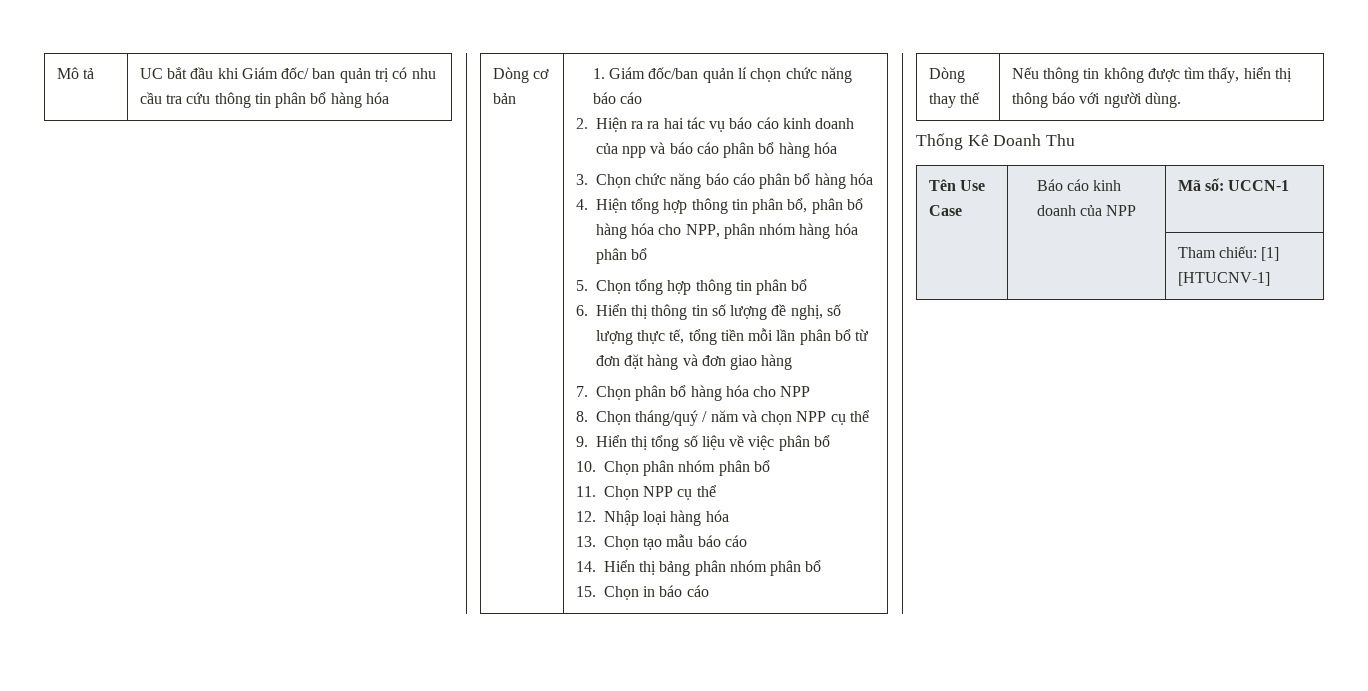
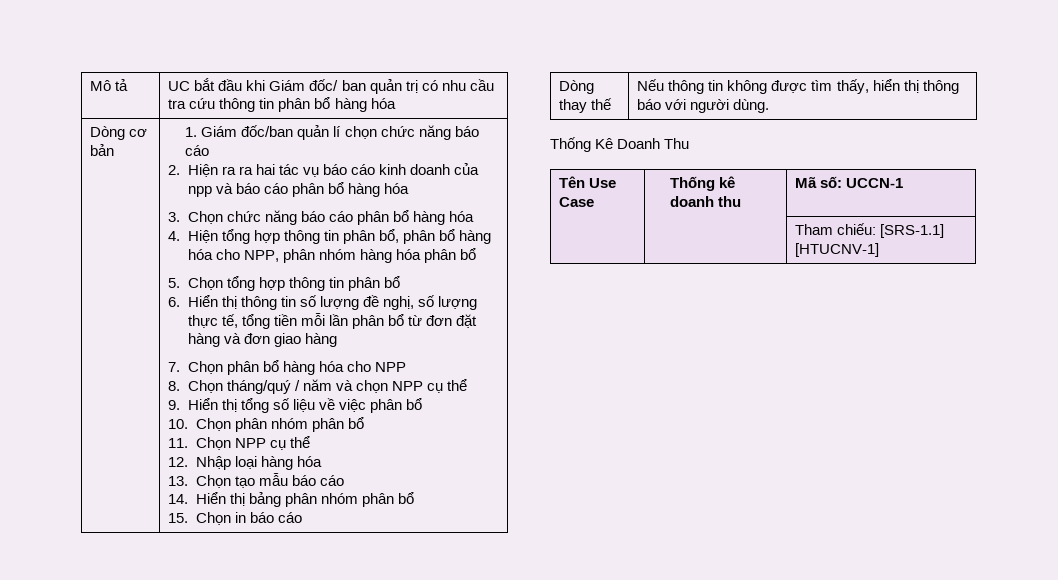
[1036,179,1122,191] [1036,205,1137,216] Báo cáo kinh doanh của NPP -> [670,176,736,191] [670,196,742,207] Thống kê doanh thu
[1261,247,1280,261] [1] -> [880,224,945,238] [SRS-1.1]

